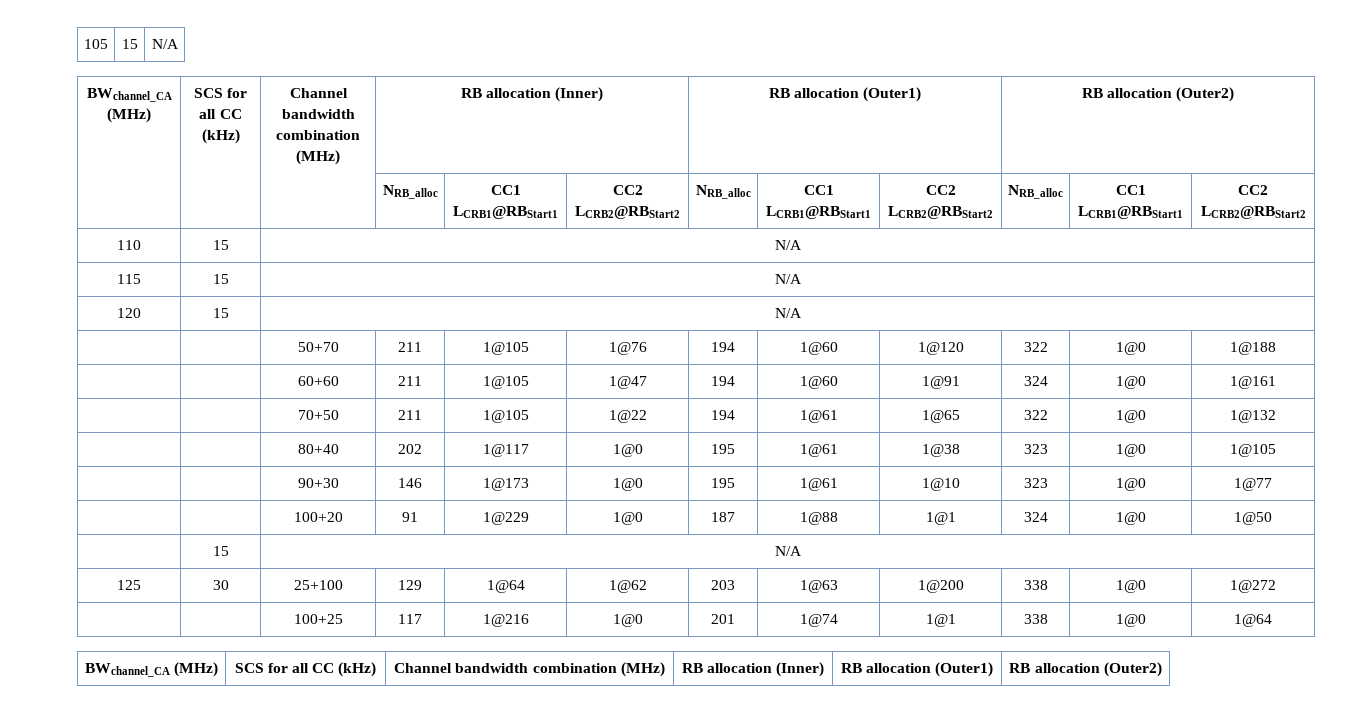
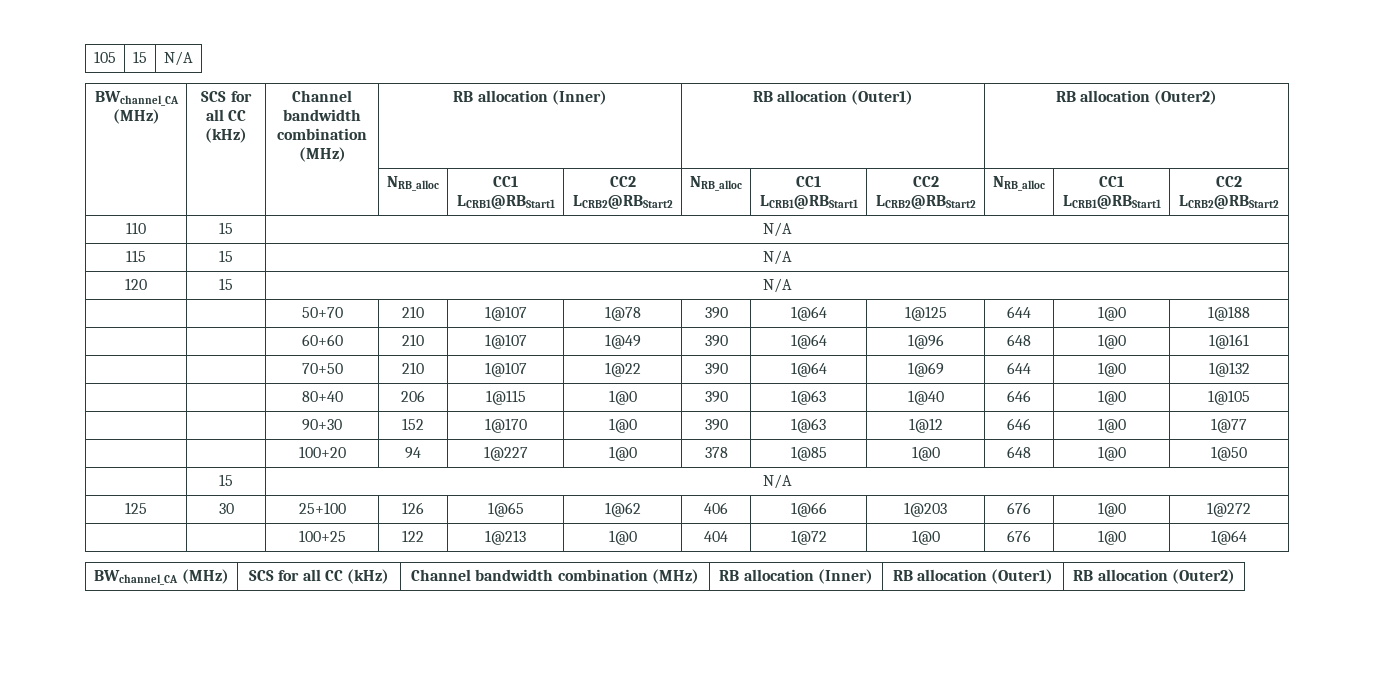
[398,342,422,352] [482,342,529,355] [608,342,647,355] [711,342,735,352] [799,342,838,355] [917,342,964,355] [1023,342,1048,352] [1115,342,1146,355] [1230,342,1276,355] [297,376,339,386] [398,376,422,386] [482,376,529,389] [608,376,647,389] [711,376,735,386] [799,376,838,389] [921,376,960,389] [1023,376,1048,386] 211 | 1@105 | 1@76 | 194 | 1@60 | 1@120 | 322 | 1@0 | 1@188 // | | 60+60 | 211 | 1@105 | 1@47 | 194 | 1@60 | 1@91 | 324 -> [402,306,424,318] [484,306,527,321] [604,306,641,321] [704,307,728,319] [790,306,827,321] [904,306,947,321] [1007,306,1031,318] [1097,306,1126,321] [1208,306,1250,321] [301,334,343,346] [402,334,424,346] [484,334,527,349] [604,334,641,349] [704,335,728,347] [790,334,827,349] [907,334,944,349] [1007,334,1031,346] 210 | 1@107 | 1@78 | 390 | 1@64 | 1@125 | 644 | 1@0 | 1@188 // | | 60+60 | 210 | 1@107 | 1@49 | 390 | 1@64 | 1@96 | 648
[398,410,422,420] [482,410,529,423] 211 | 1@105 -> [402,362,424,374] [484,362,527,377] 210 | 1@107
[711,410,735,420] [799,410,838,423] [921,410,960,423] [1023,410,1048,420] 194 | 1@61 | 1@65 | 322 -> [704,363,728,375] [790,362,827,377] [907,362,944,377] [1007,362,1031,374] 390 | 1@64 | 1@69 | 644
[398,444,422,454] [482,444,529,457] [612,444,643,457] [711,444,735,454] [799,444,838,457] [921,444,960,457] [1023,444,1048,454] 202 | 1@117 | 1@0 | 195 | 1@61 | 1@38 | 323 -> [401,390,425,402] [485,390,526,405] [608,390,637,405] [704,391,728,403] [791,390,826,405] [907,390,944,405] [1007,390,1031,402] 206 | 1@115 | 1@0 | 390 | 1@63 | 1@40 | 646
[398,478,422,488] [482,478,529,491] [612,478,643,491] [711,478,735,488] [799,478,838,491] [921,478,960,491] [1023,478,1048,488] 146 | 1@173 | 1@0 | 195 | 1@61 | 1@10 | 323 -> [402,418,424,430] [484,418,527,433] [608,418,637,433] [704,419,728,431] [791,418,826,433] [908,418,943,433] [1007,418,1031,430] 152 | 1@170 | 1@0 | 390 | 1@63 | 1@12 | 646
[402,512,418,522] [482,512,529,525] [612,512,643,525] [711,512,735,522] [799,512,838,525] [925,512,956,525] [1023,512,1048,522] 91 | 1@229 | 1@0 | 187 | 1@88 | 1@1 | 324 -> [405,447,421,459] [483,446,528,461] [608,446,637,461] [704,447,728,458] [790,446,827,461] [911,446,940,461] [1007,446,1031,458] 94 | 1@227 | 1@0 | 378 | 1@85 | 1@0 | 648
[398,580,422,590] [486,580,525,593] 129 | 1@64 -> [402,502,424,514] [487,502,524,517] 126 | 1@65
[711,580,735,590] [799,580,838,593] [917,580,964,593] [1023,580,1048,590] 203 | 1@63 | 1@200 | 338 -> [704,502,728,514] [790,502,827,517] [904,502,947,517] [1007,502,1031,514] 406 | 1@66 | 1@203 | 676
[398,614,422,624] [482,614,529,627] [612,614,643,627] [711,614,735,624] [799,614,838,627] [925,614,956,627] [1023,614,1048,624] 117 | 1@216 | 1@0 | 201 | 1@74 | 1@1 | 338 -> [402,530,424,542] [485,530,526,545] [608,530,637,545] [704,531,728,542] [790,530,827,545] [911,530,940,545] [1007,530,1031,542] 122 | 1@213 | 1@0 | 404 | 1@72 | 1@0 | 676

